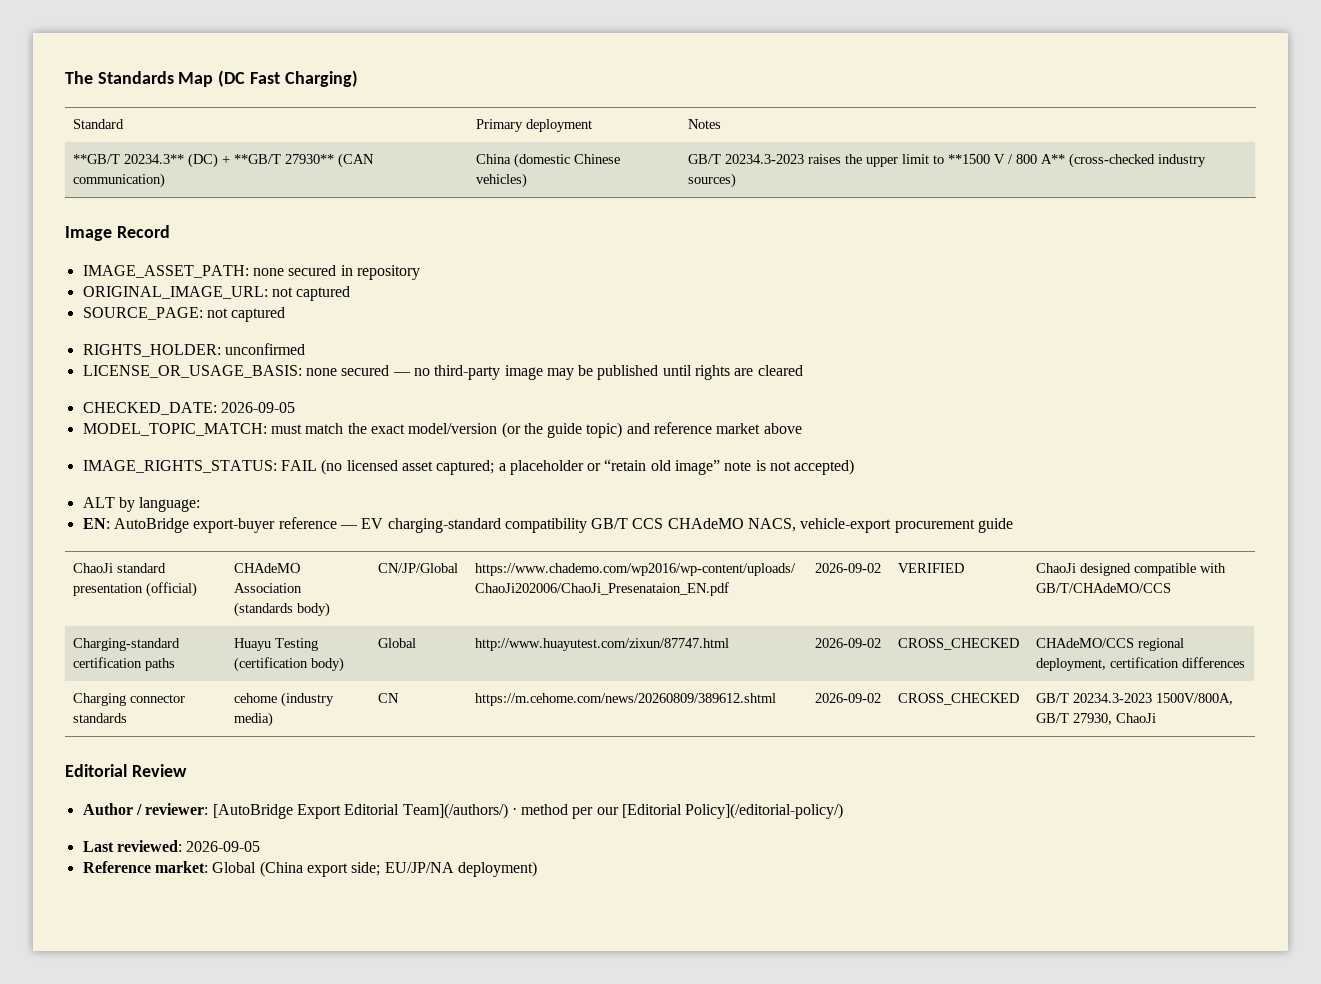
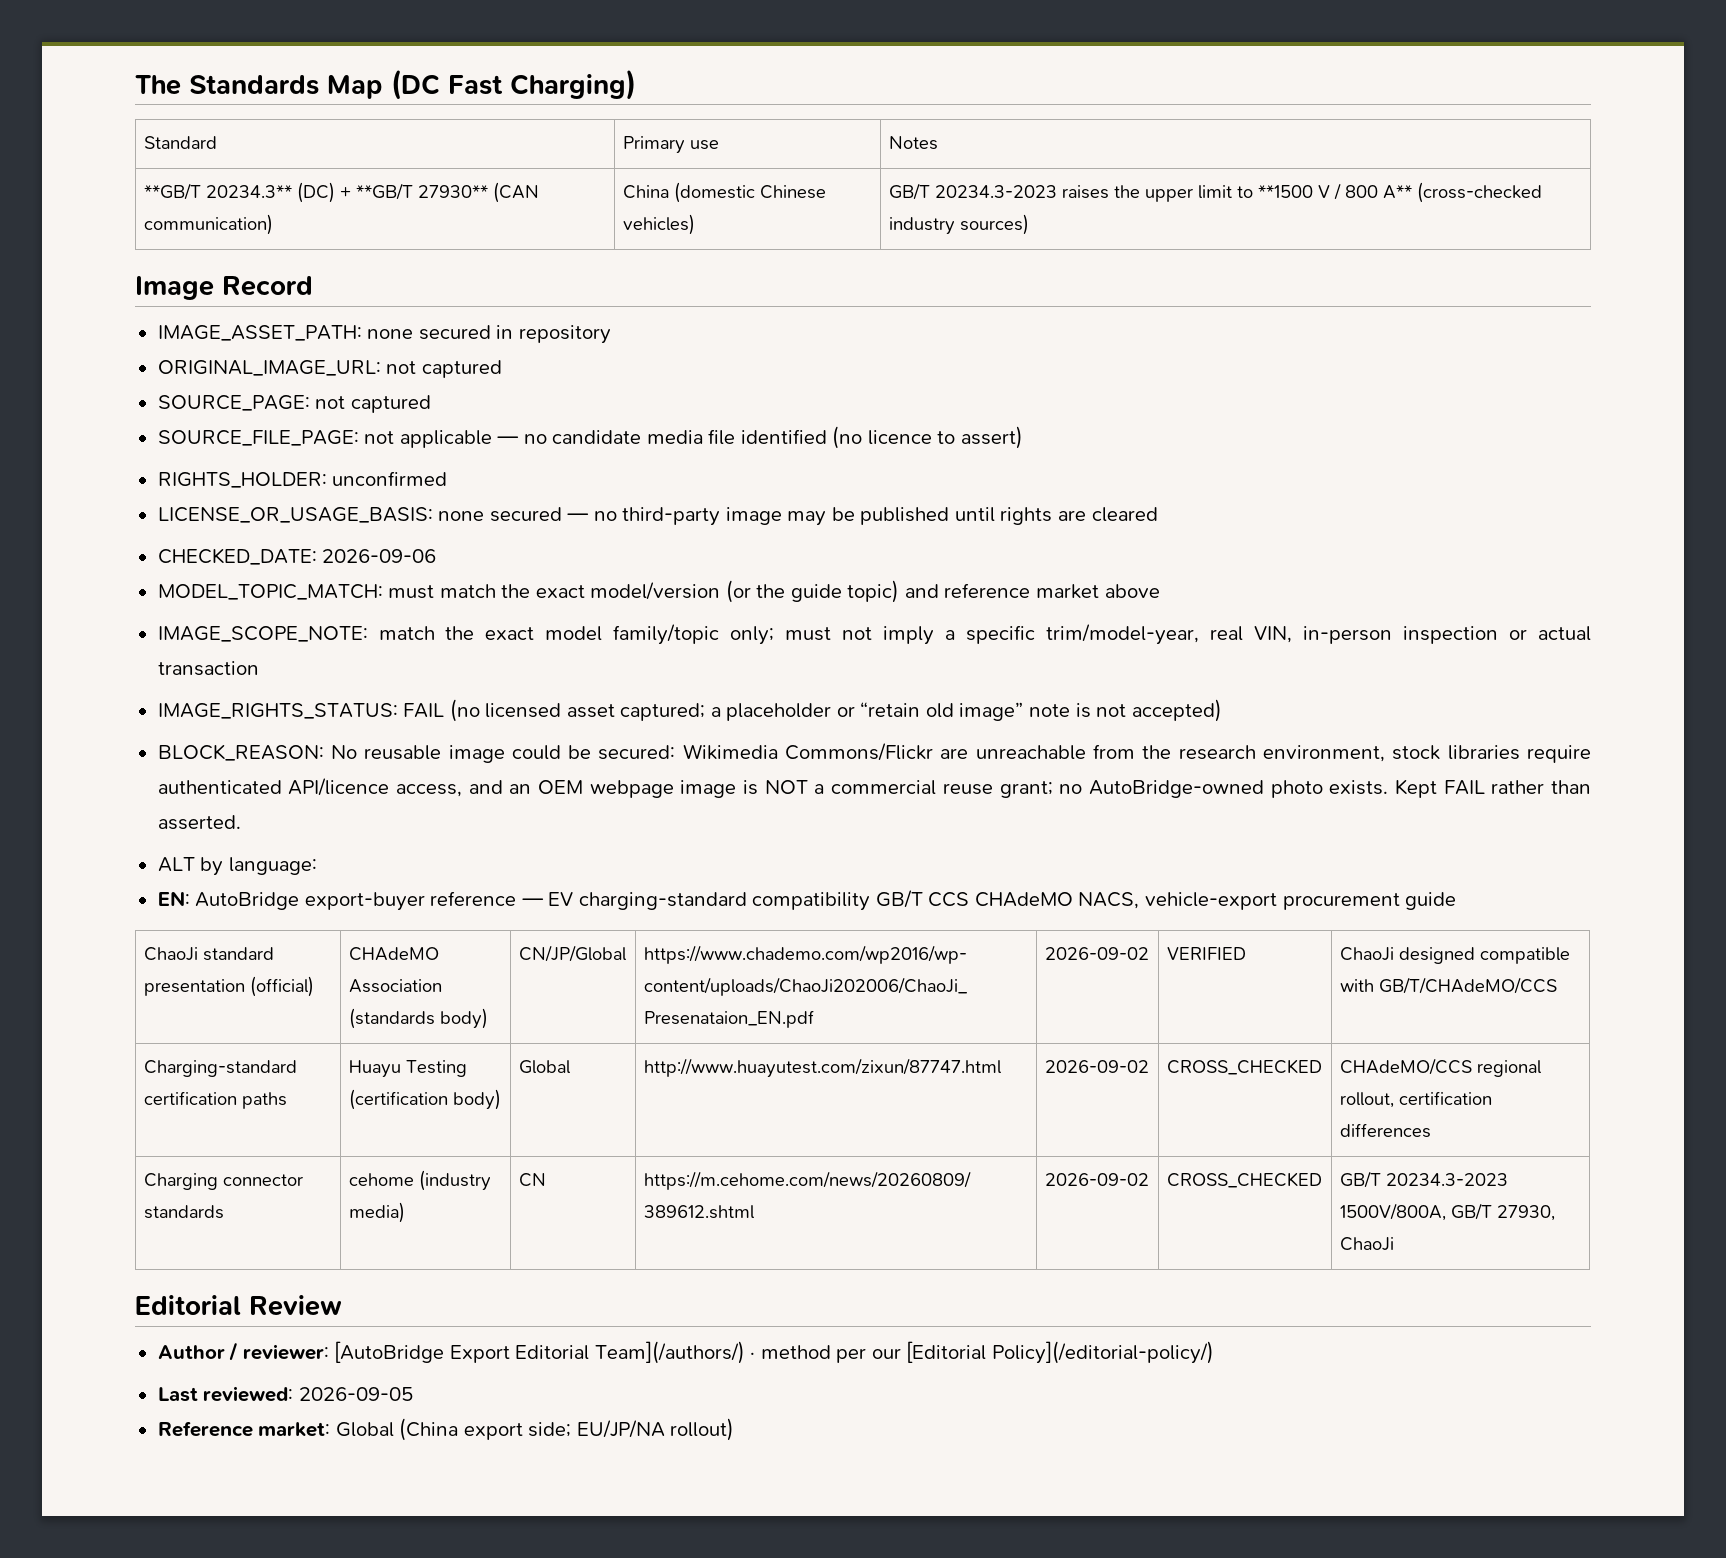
[526,119,593,132] deployment -> [689,140,719,150] use
(286, 314) none -> [157,426,1023,449] // SOURCE_FILE_PAGE: not applicable — no candidate media file identified (no licence to assert)
[220,402,295,413] 2026-09-05 -> [322,549,437,563] 2026-09-06
(802, 428) none -> [157,624,1591,645] [157,661,259,676] // IMAGE_SCOPE_NOTE: match the exact model family/topic only; must not imply a specific trim/model-year, real VIN, in-person inspection or actual transaction
(855, 467) none -> [157,743,1591,763] [157,778,1591,798] [157,815,241,830] // BLOCK_REASON: No reusable image could be secured: Wikimedia Commons/Flickr are unreachable from the research environment, stock libraries require authenticated API/licence access, and an OEM webpage image is NOT a commercial reuse grant; no AutoBridge-owned photo exists. Kept FAIL rather than asserted.
[1036,658,1107,671] deployment, -> [1339,1092,1394,1108] rollout,
[457,861,537,877] deployment) -> [670,1418,735,1441] rollout)

